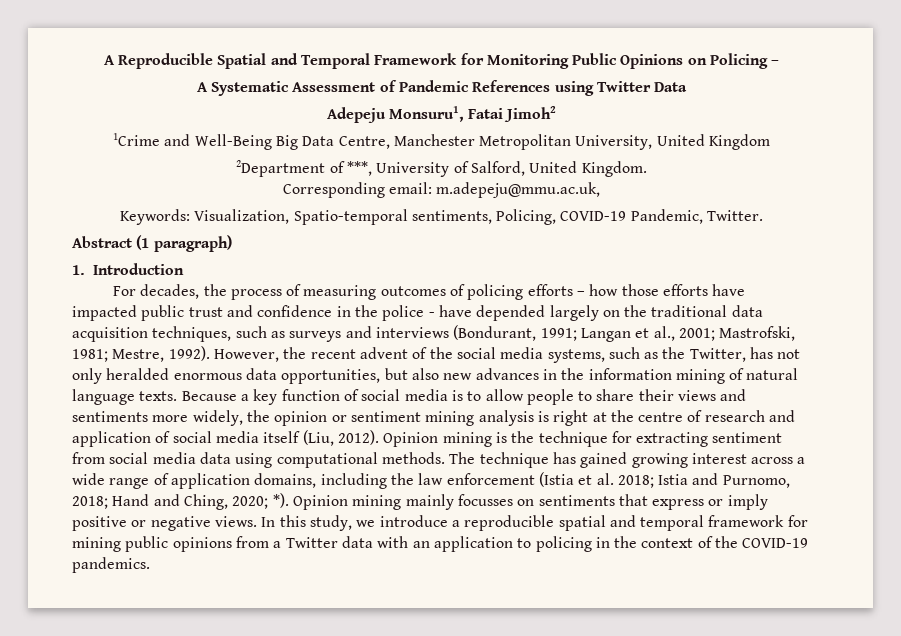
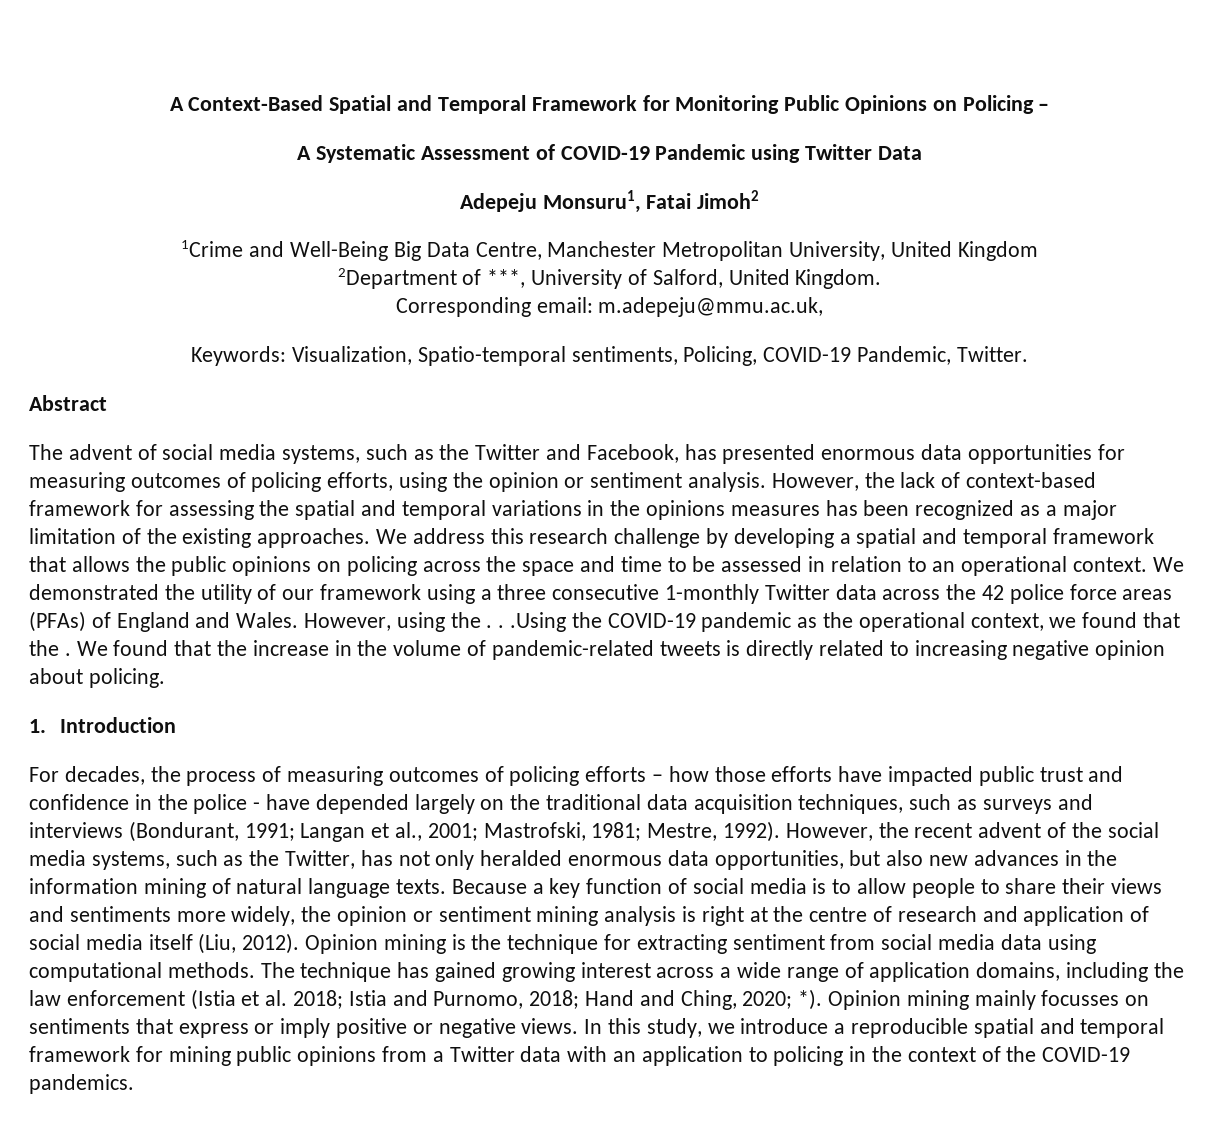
[103,53,213,69] A Reproducible -> [169,95,324,111] A Context-Based
[399,80,551,92] Pandemic References -> [560,144,746,160] COVID-19 Pandemic
[136,235,232,252] (1 paragraph) -> [29,444,1125,464] [29,472,1097,492] [29,500,1117,520] [29,528,1154,548] [29,556,1184,576] [29,584,1173,604] [29,611,1181,632] [29,640,1166,660] [29,668,165,688] // The advent of social media systems, such as the Twitter and Facebook, has presented enormous data opportunities for measuring outcomes of policing efforts, using the opinion or sentiment analysis. However, the lack of context-based framework for assessing the spatial and temporal variations in the opinions measures has been recognized as a major limitation of the existing approaches. We address this research challenge by developing a spatial and temporal framework that allows the public opinions on policing across the space and time to be assessed in relation to an operational context. We demonstrated the utility of our framework using a three consecutive 1-monthly Twitter data across the 42 police force areas (PFAs) of England and Wales. However, using the . . .Using the COVID-19 pandemic as the operational context, we found that the . We found that the increase in the volume of pandemic-related tweets is directly related to increasing negative opinion about policing.

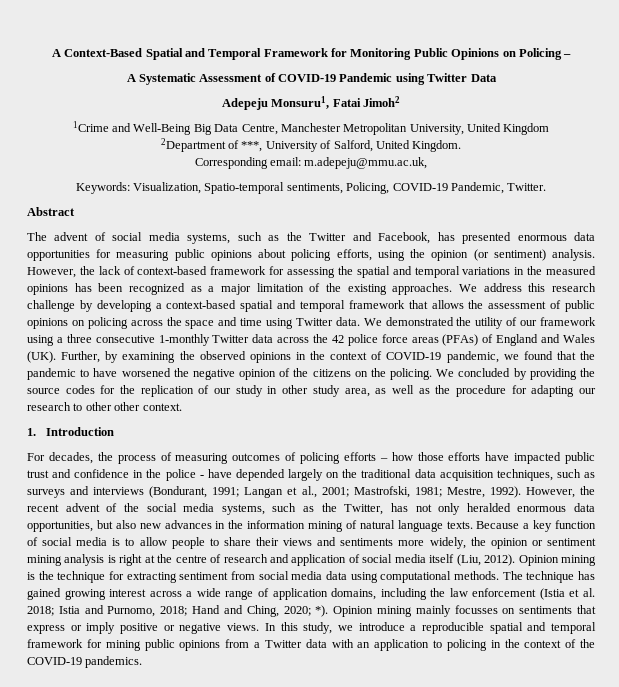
[130,472,246,488] outcomes of -> [174,249,287,261] public opinions about
[564,472,683,488] or sentiment -> [473,249,546,261] (or sentiment)
[646,500,820,520] opinions measures -> [546,266,597,275] [27,284,68,295] measured opinions
(851, 538) none -> [166,300,237,309] context-based
(166, 564) none -> [488,300,562,309] assessment of
[667,556,1148,576] to be assessed in relation to an operational context. -> [266,317,360,329] using Twitter data.
[236,612,1181,632] [29,640,1166,660] [29,668,165,688] Wales. However, using the . . .Using the COVID-19 pandemic as the operational context, we found that the . We found that the increase in the volume of pandemic-related tweets is directly related to increasing negative opinion about policing. -> [562,334,595,343] [27,351,595,363] [27,368,596,380] [27,385,596,397] [27,402,182,411] Wales (UK). Further, by examining the observed opinions in the context of COVID-19 pandemic, we found that the pandemic to have worsened the negative opinion of the citizens on the policing. We concluded by providing the source codes for the replication of our study in other study area, as well as the procedure for adapting our research to other other context.

